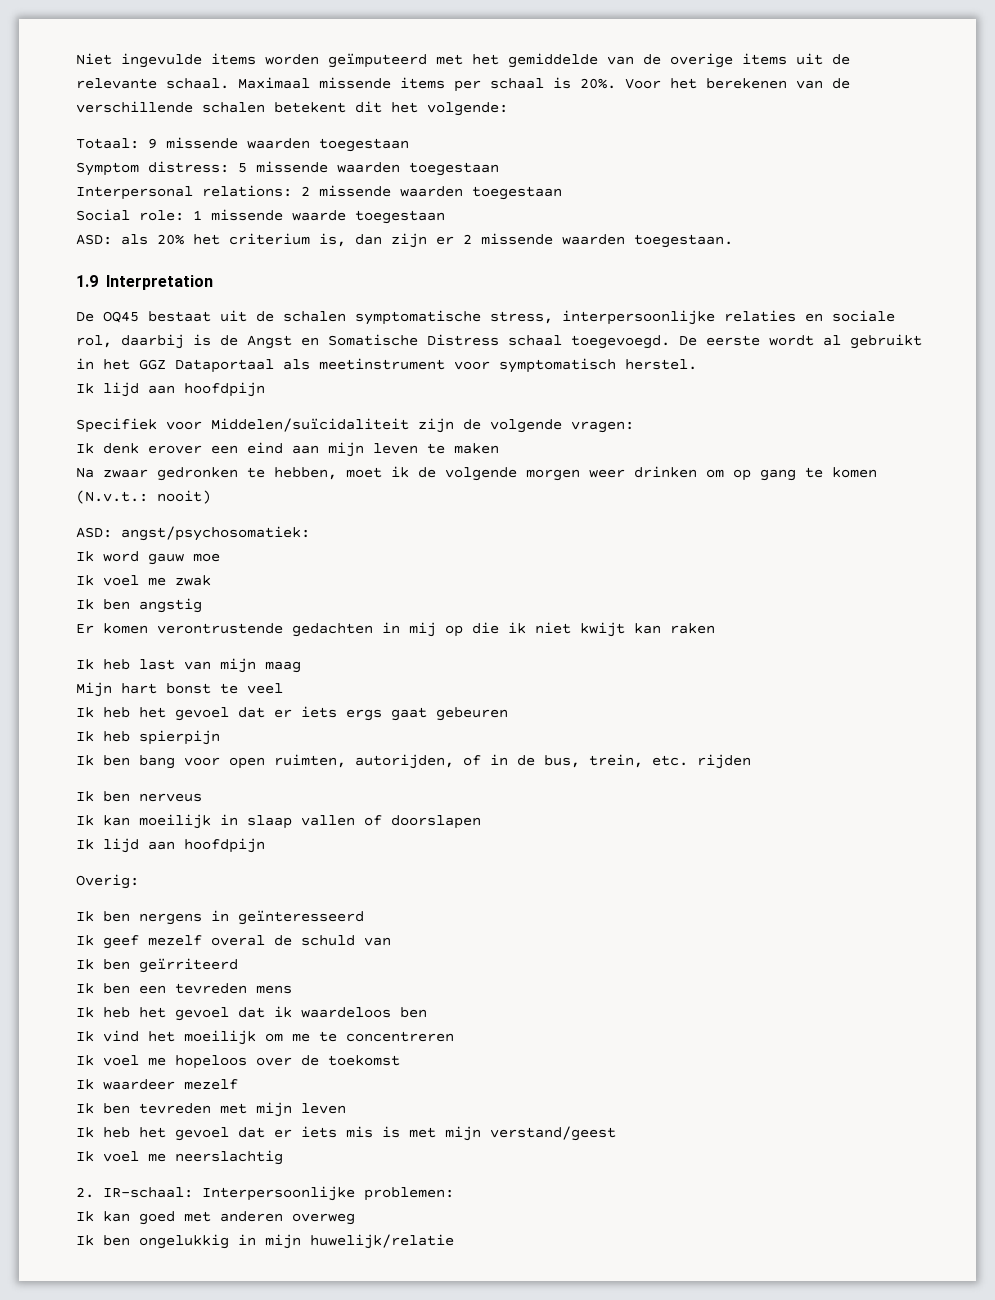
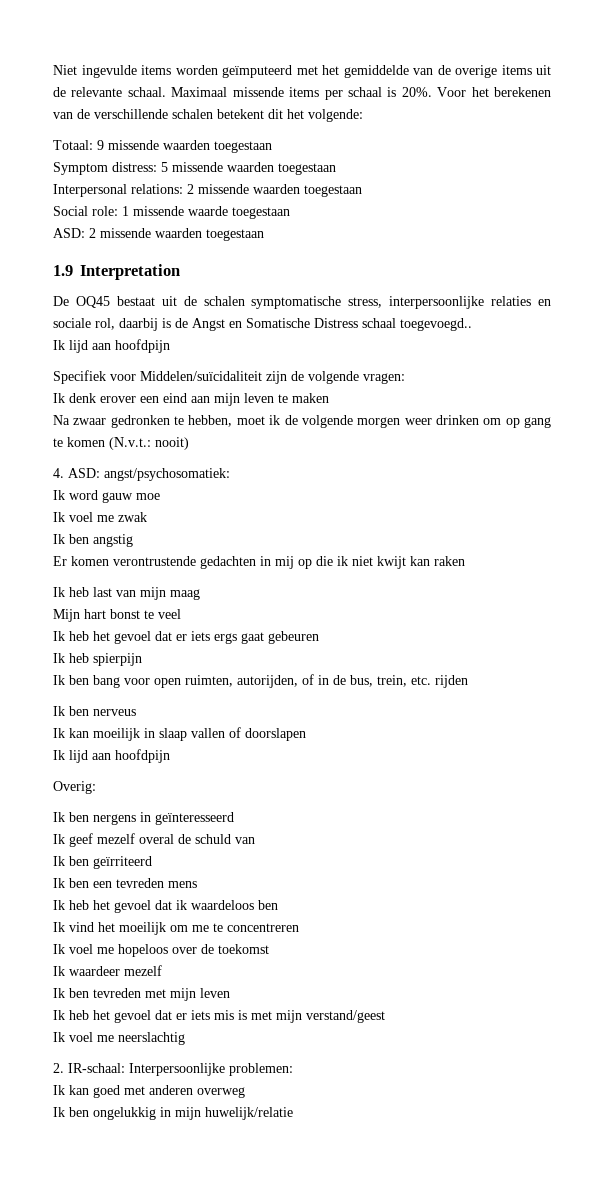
[121,233,733,248] als 20% het criterium is, dan zijn er 2 missende waarden toegestaan. -> [89,228,264,241] 2 missende waarden toegestaan
[571,334,922,349] [76,358,697,373] toegevoegd. De eerste wordt al gebruikt in het GGZ Dataportaal als meetinstrument voor symptomatisch herstel. -> [400,318,472,331] toegevoegd..
(211, 497) none -> [53,468,64,478] 4.

